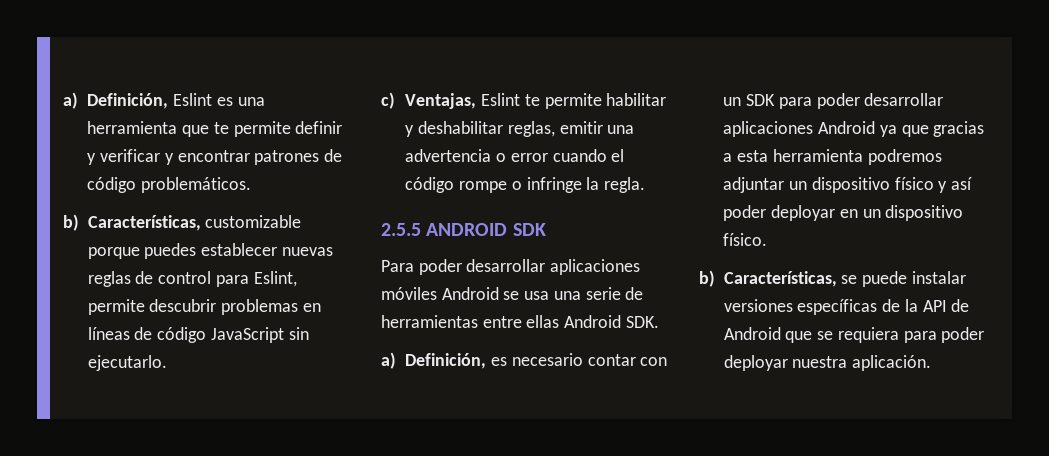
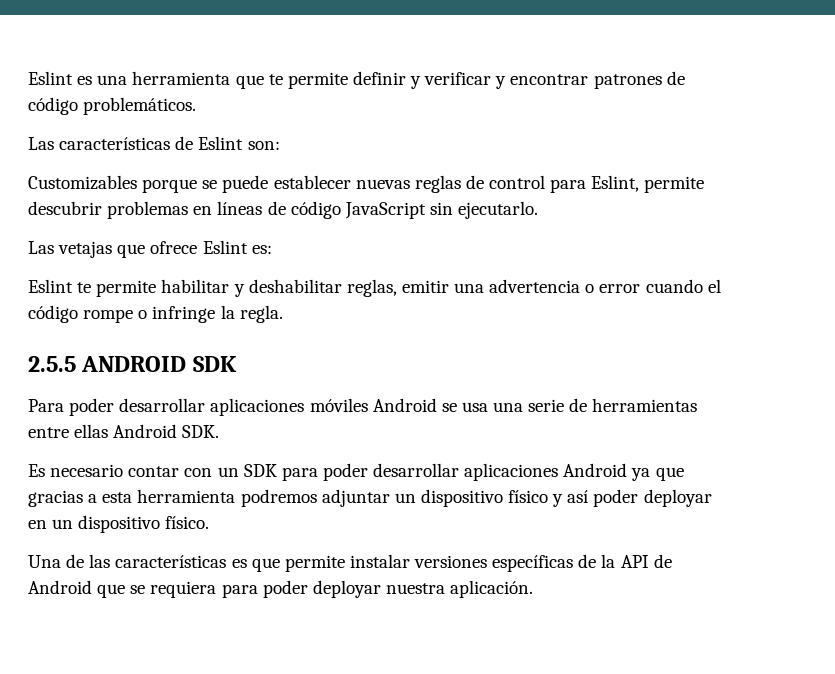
[63,92,169,109] a) Definición, -> (28, 78) none
[63,214,302,231] [87,243,197,259] b) Características, customizable porque puedes -> [28,136,280,150] [28,175,269,193] Las características de Eslint son: // Customizables porque se puede
[381,92,477,109] c) Ventajas, -> [28,240,272,258] Las vetajas que ofrece Eslint es: //
[381,352,508,369] a) Definición, es -> [28,464,45,477] Es
[699,270,908,287] b) Características, se puede -> [28,554,345,572] Una de las características es que permite

